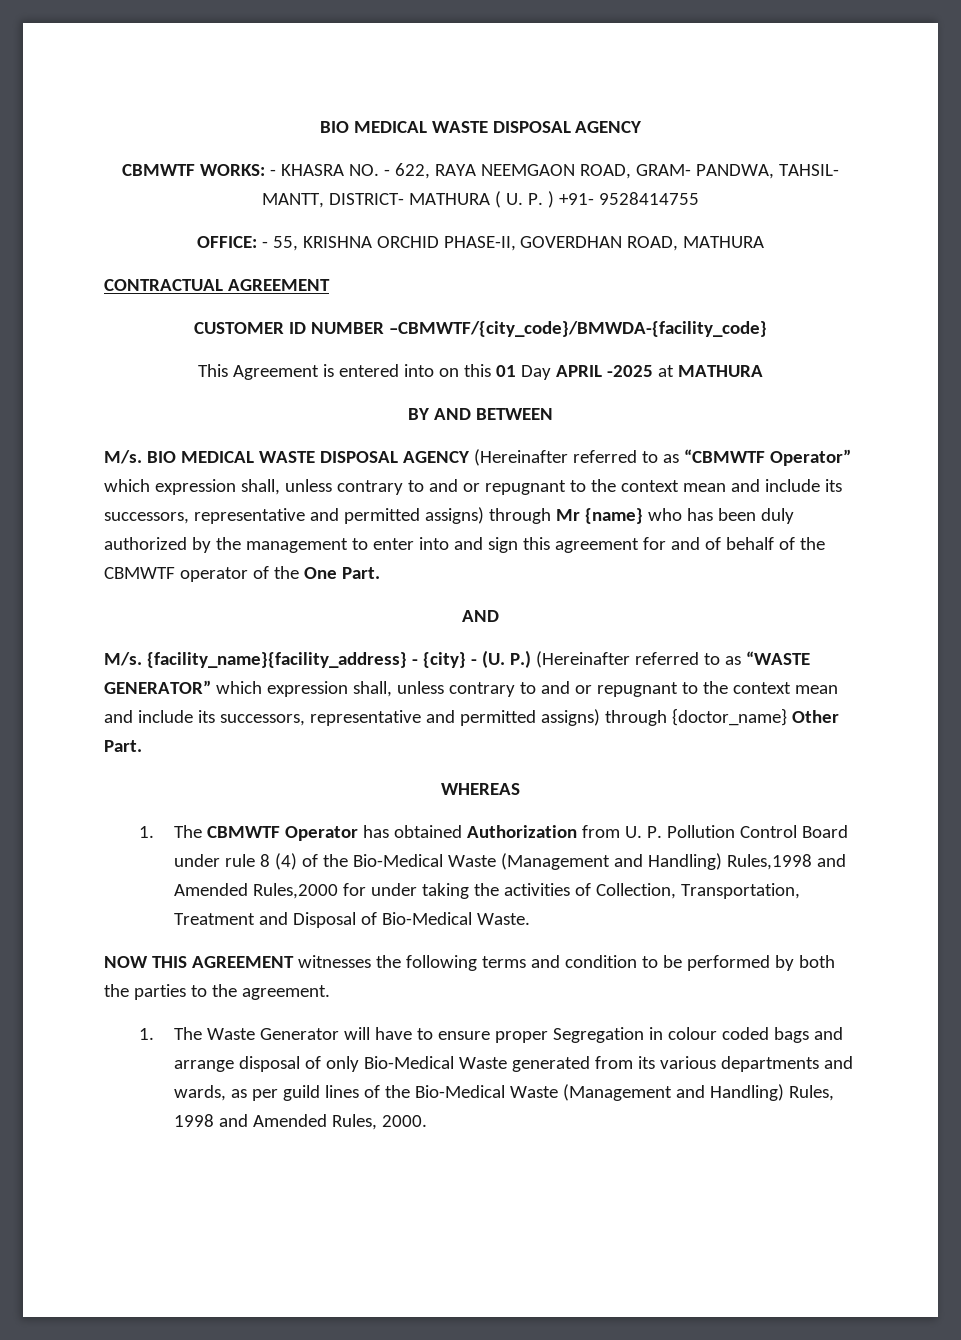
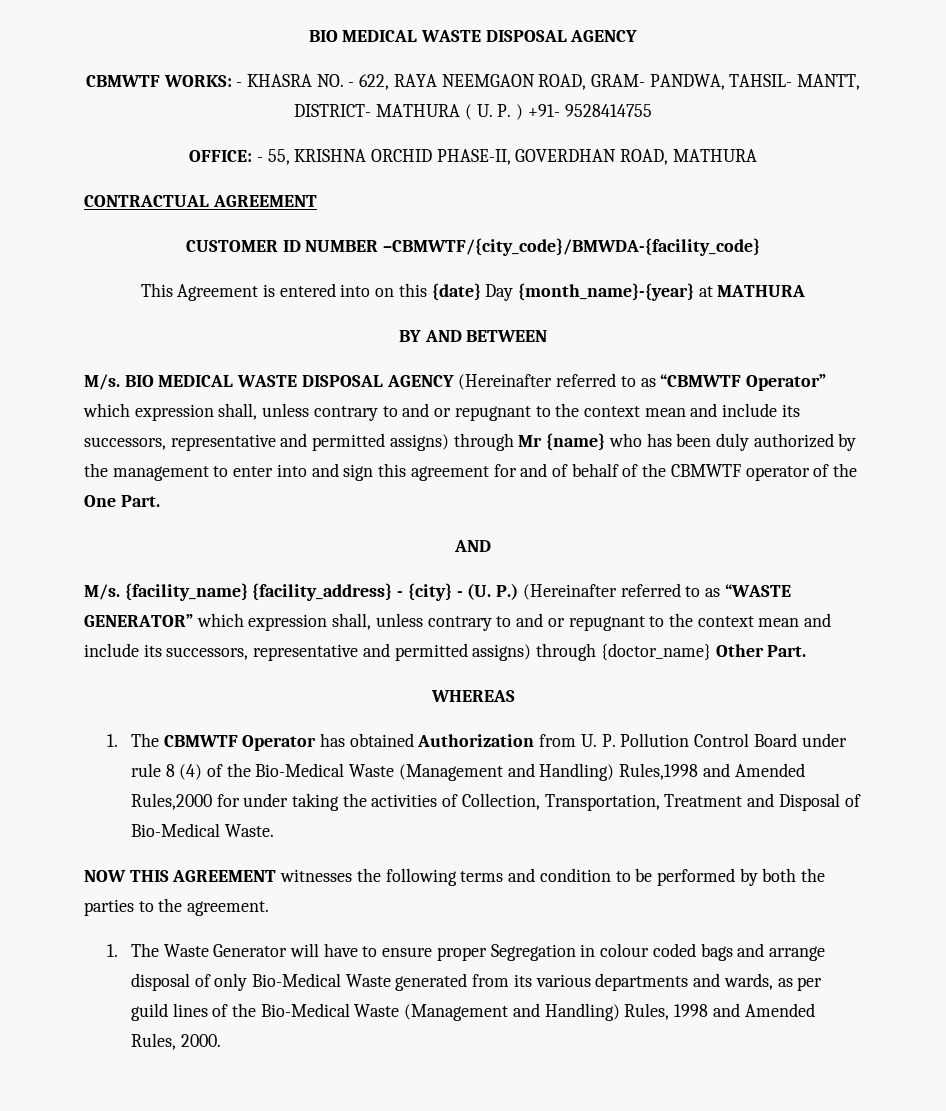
[495,365,653,380] 01 Day APRIL -2025 -> [431,283,695,301] {date} Day {month_name}-{year}
[146,652,407,668] {facility_name}{facility_address} -> [124,583,393,601] {facility_name} {facility_address}

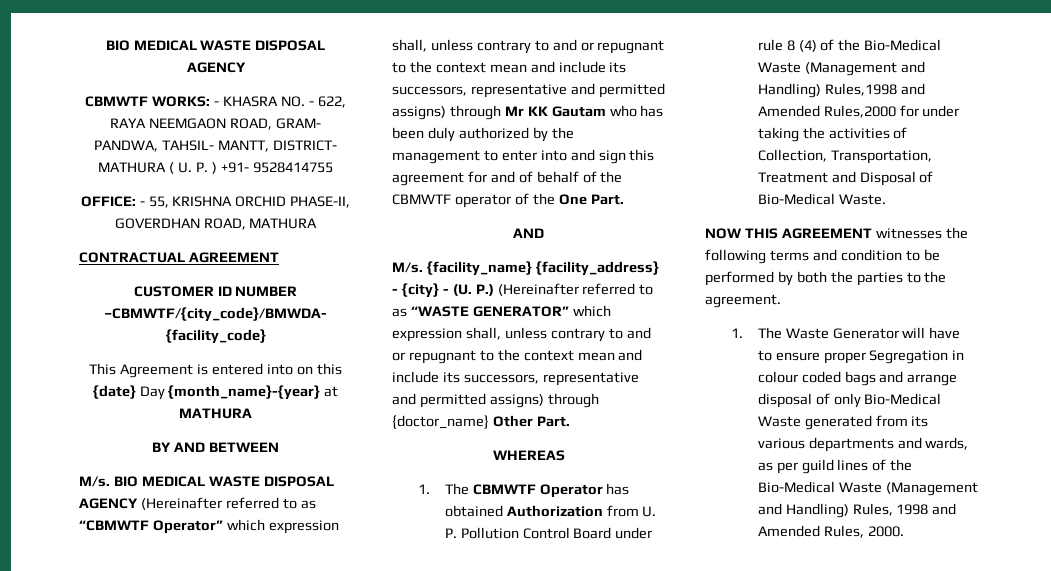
[546,433,606,451] {name} -> [527,106,606,117] KK Gautam

